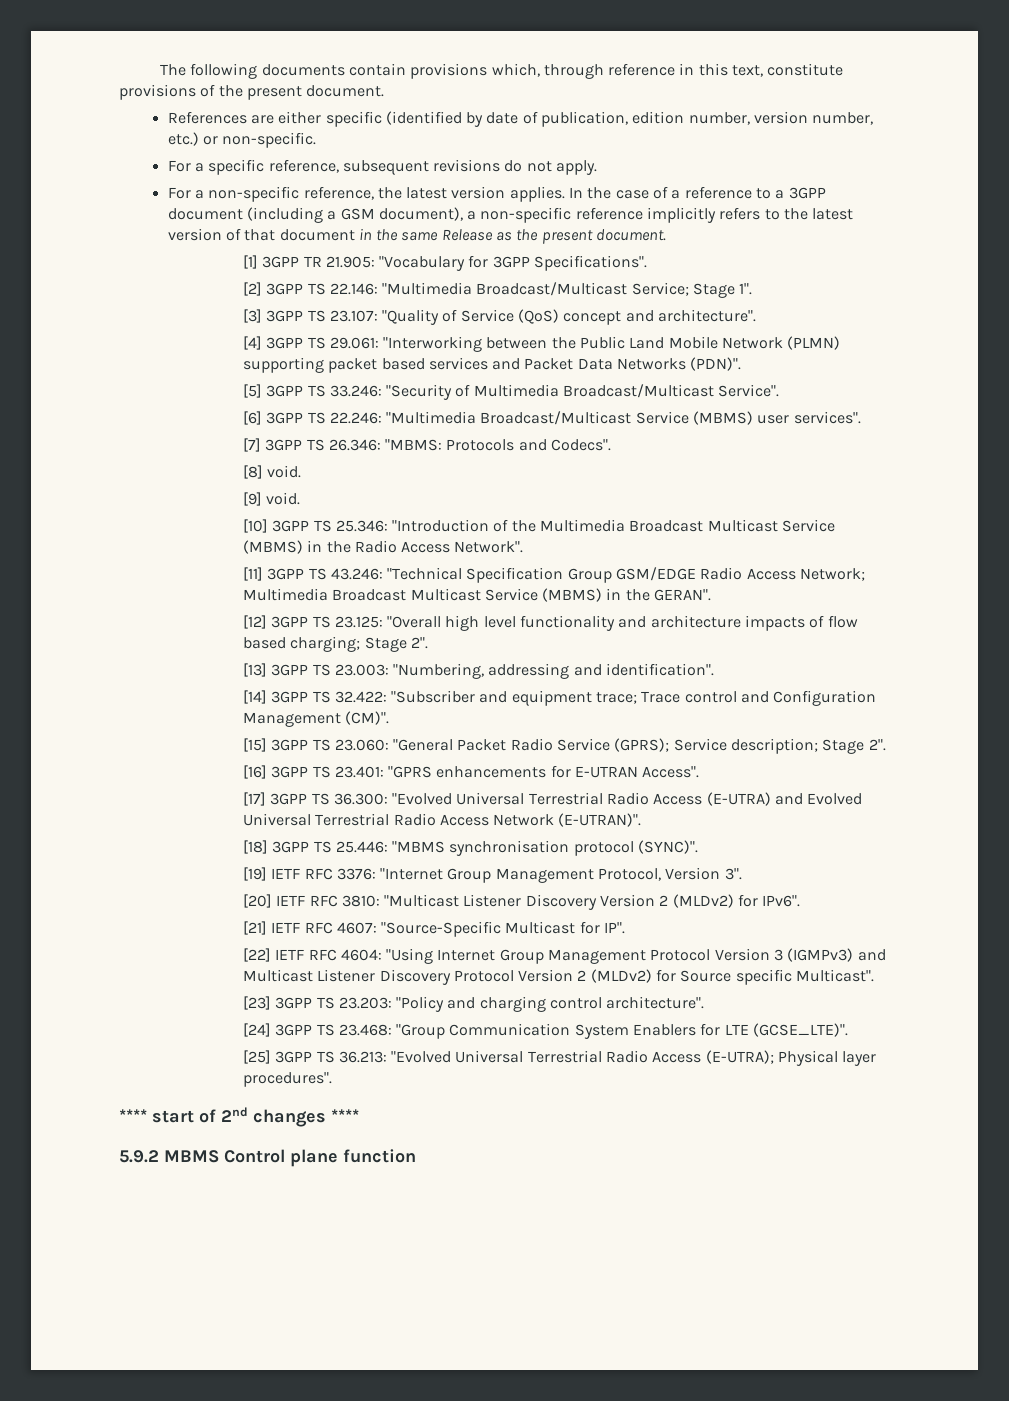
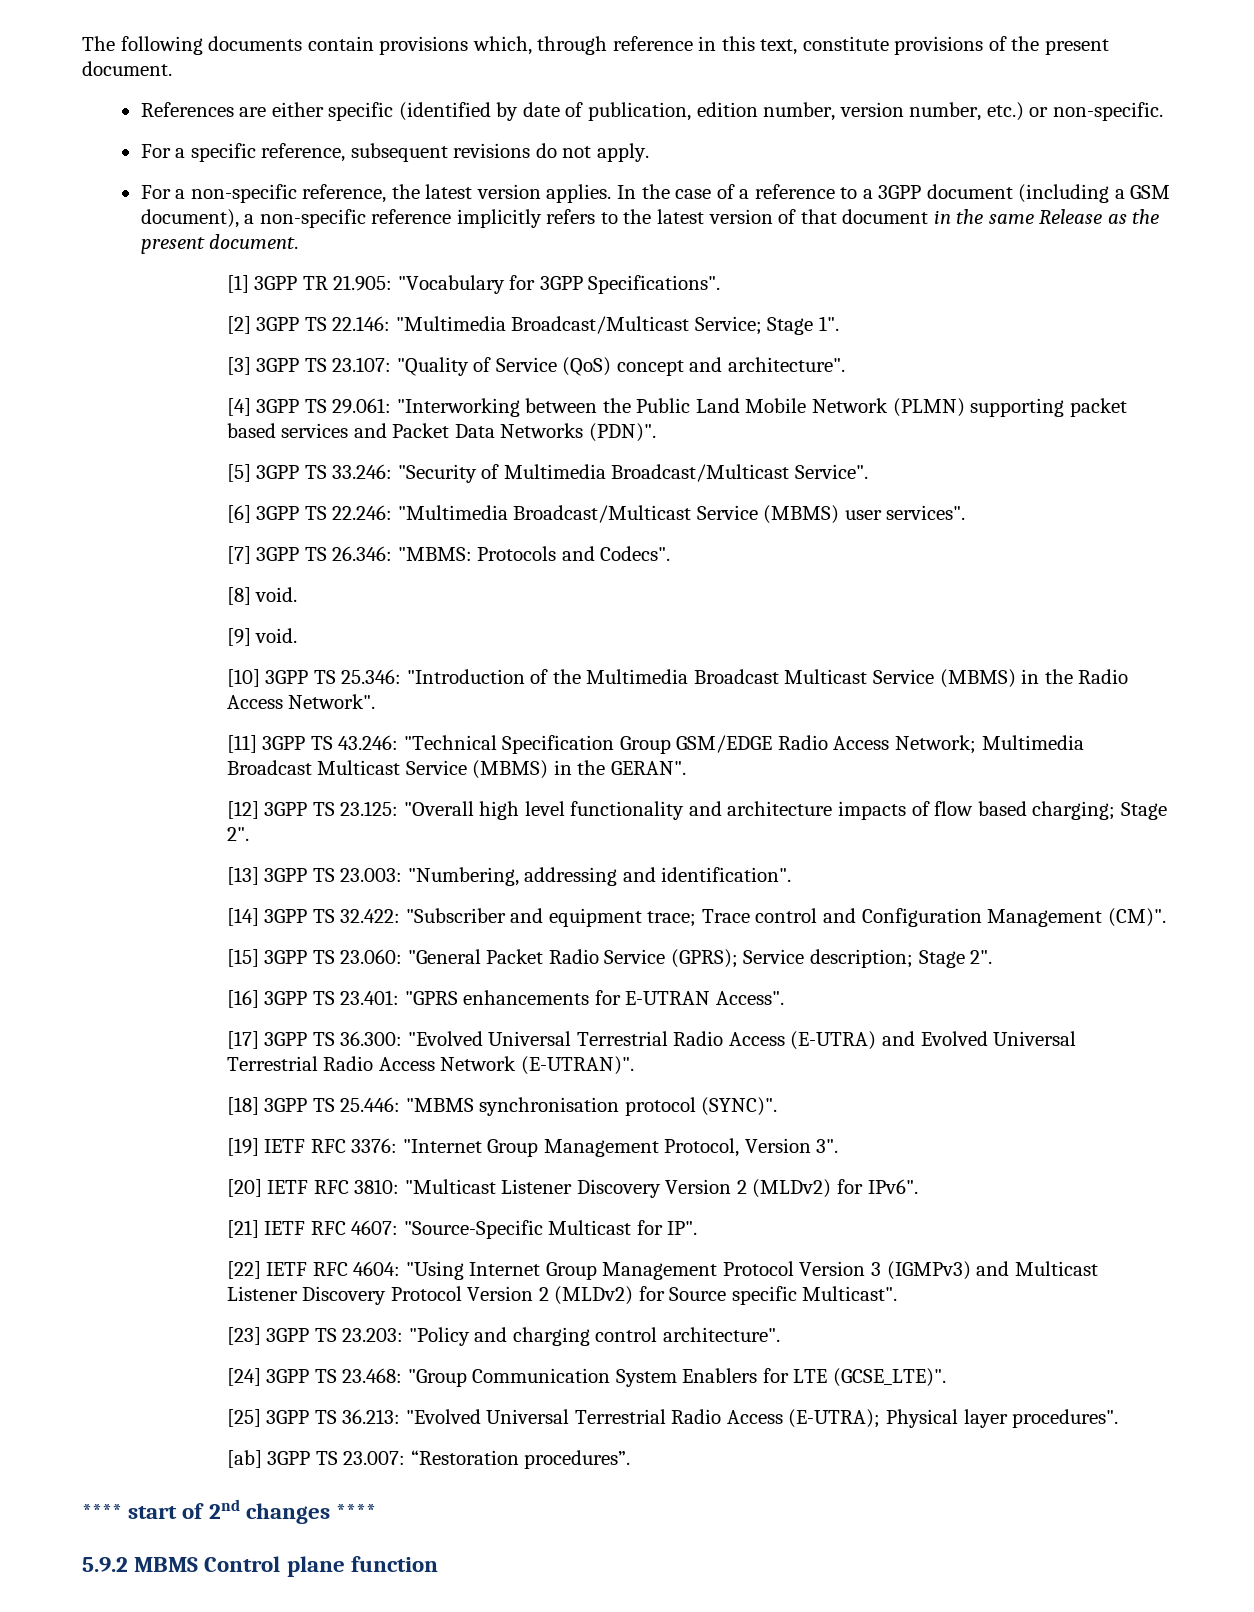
(332, 1079) none -> [226,1450,631,1469] // [ab] 3GPP TS 23.007: “Restoration procedures”.

